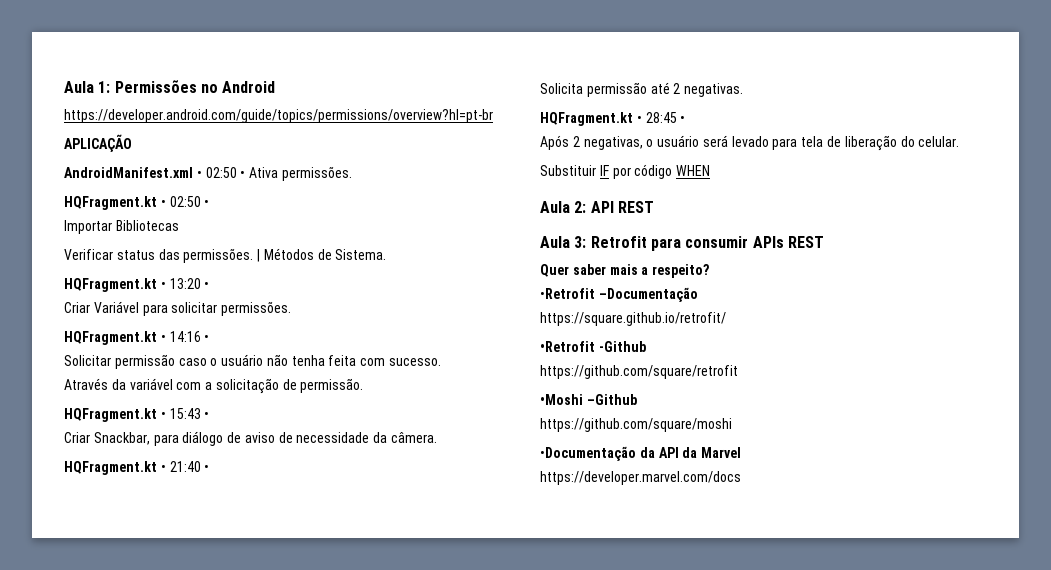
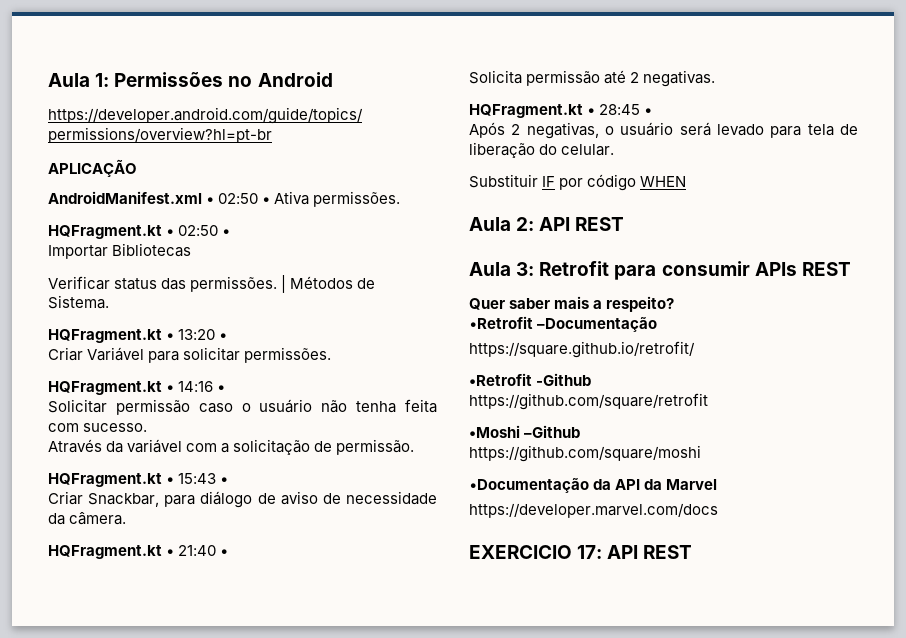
(741, 478) none -> [469,545,693,559] // EXERCICIO 17: API REST

